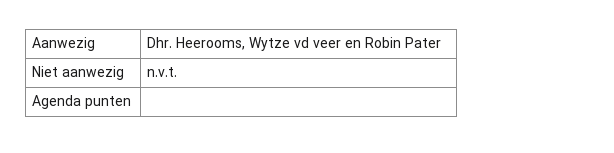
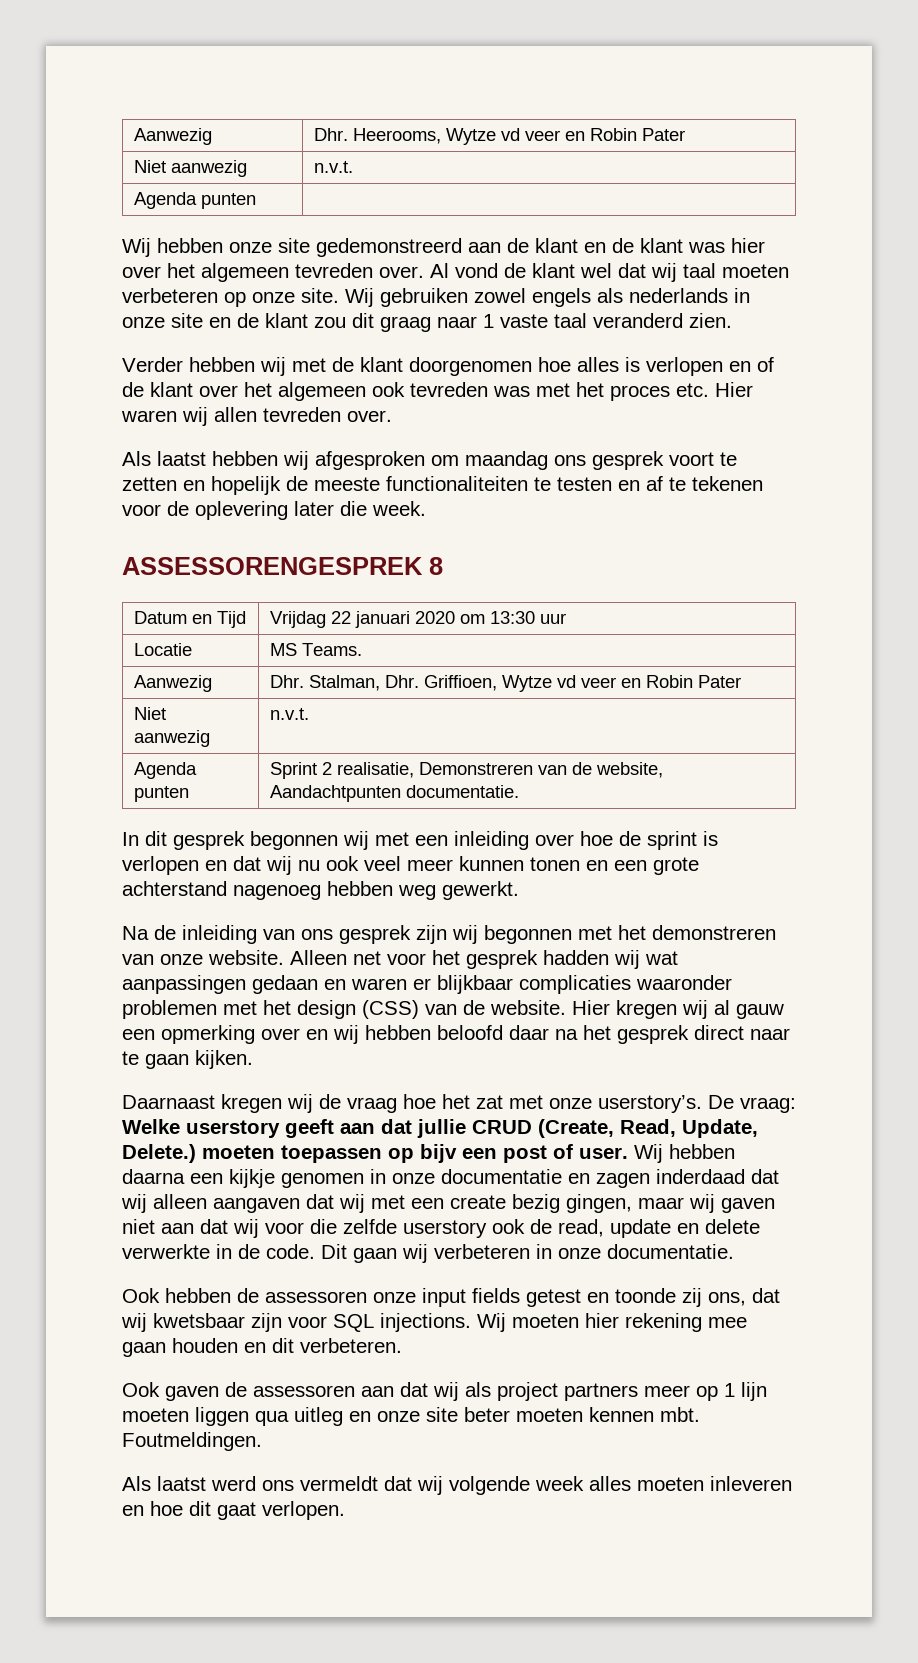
(132, 102) none -> [122,238,765,257] [122,263,789,282] [122,288,750,307] [122,313,732,332] [122,357,774,376] [122,382,753,401] [121,407,392,426] [122,451,737,470] [122,476,763,495] [122,501,426,520] [122,557,443,575] [134,611,247,628] [270,611,567,628] [134,643,193,656] [270,643,363,656] [134,675,213,692] [270,675,742,692] [134,707,167,720] [134,730,211,747] [270,708,310,720] [134,762,198,779] [134,786,190,802] [270,762,664,779] [270,785,520,802] [122,831,718,850] [122,856,699,875] [122,881,519,900] [122,925,776,944] [122,950,678,969] [122,975,732,994] [122,1000,784,1019] [122,1025,790,1044] [122,1050,253,1069] [122,1094,796,1113] [122,1119,758,1138] [122,1144,735,1163] [122,1169,779,1188] [121,1194,775,1213] [122,1219,760,1238] [122,1244,734,1263] [122,1288,780,1307] [121,1313,747,1332] [122,1338,402,1357] [122,1382,767,1401] [122,1407,700,1426] [122,1432,262,1451] [122,1476,792,1495] [122,1501,345,1520] // Wij hebben onze site gedemonstreerd aan de klant en de klant was hier over het algemeen tevreden over. Al vond de klant wel dat wij taal moeten verbeteren op onze site. Wij gebruiken zowel engels als nederlands in onze site en de klant zou dit graag naar 1 vaste taal veranderd zien. // Verder hebben wij met de klant doorgenomen hoe alles is verlopen en of de klant over het algemeen ook tevreden was met het proces etc. Hier waren wij allen tevreden over. // Als laatst hebben wij afgesproken om maandag ons gesprek voort te zetten en hopelijk de meeste functionaliteiten te testen en af te tekenen voor de oplevering later die week. // ASSESSORENGESPREK 8 // Datum en Tijd | Vrijdag 22 januari 2020 om 13:30 uur // Locatie | MS Teams. // Aanwezig | Dhr. Stalman, Dhr. Griffioen, Wytze vd veer en Robin Pater // Niet aanwezig | n.v.t. // Agenda punten | Sprint 2 realisatie, Demonstreren van de website, Aandachtpunten documentatie. // In dit gesprek begonnen wij met een inleiding over hoe de sprint is verlopen en dat wij nu ook veel meer kunnen tonen en een grote achterstand nagenoeg hebben weg gewerkt. // Na de inleiding van ons gesprek zijn wij begonnen met het demonstreren van onze website. Alleen net voor het gesprek hadden wij wat aanpassingen gedaan en waren er blijkbaar complicaties waaronder problemen met het design (CSS) van de website. Hier kregen wij al gauw een opmerking over en wij hebben beloofd daar na het gesprek direct naar te gaan kijken. // Daarnaast kregen wij de vraag hoe het zat met onze userstory’s. De vraag: Welke userstory geeft aan dat jullie CRUD (Create, Read, Update, Delete.) moeten toepassen op bijv een post of user. Wij hebben daarna een kijkje genomen in onze documentatie en zagen inderdaad dat wij alleen aangaven dat wij met een create bezig gingen, maar wij gaven niet aan dat wij voor die zelfde userstory ook de read, update en delete verwerkte in de code. Dit gaan wij verbeteren in onze documentatie. // Ook hebben de assessoren onze input fields getest en toonde zij ons, dat wij kwetsbaar zijn voor SQL injections. Wij moeten hier rekening mee gaan houden en dit verbeteren. // Ook gaven de assessoren aan dat wij als project partners meer op 1 lijn moeten liggen qua uitleg en onze site beter moeten kennen mbt. Foutmeldingen. // Als laatst werd ons vermeldt dat wij volgende week alles moeten inleveren en hoe dit gaat verlopen.

